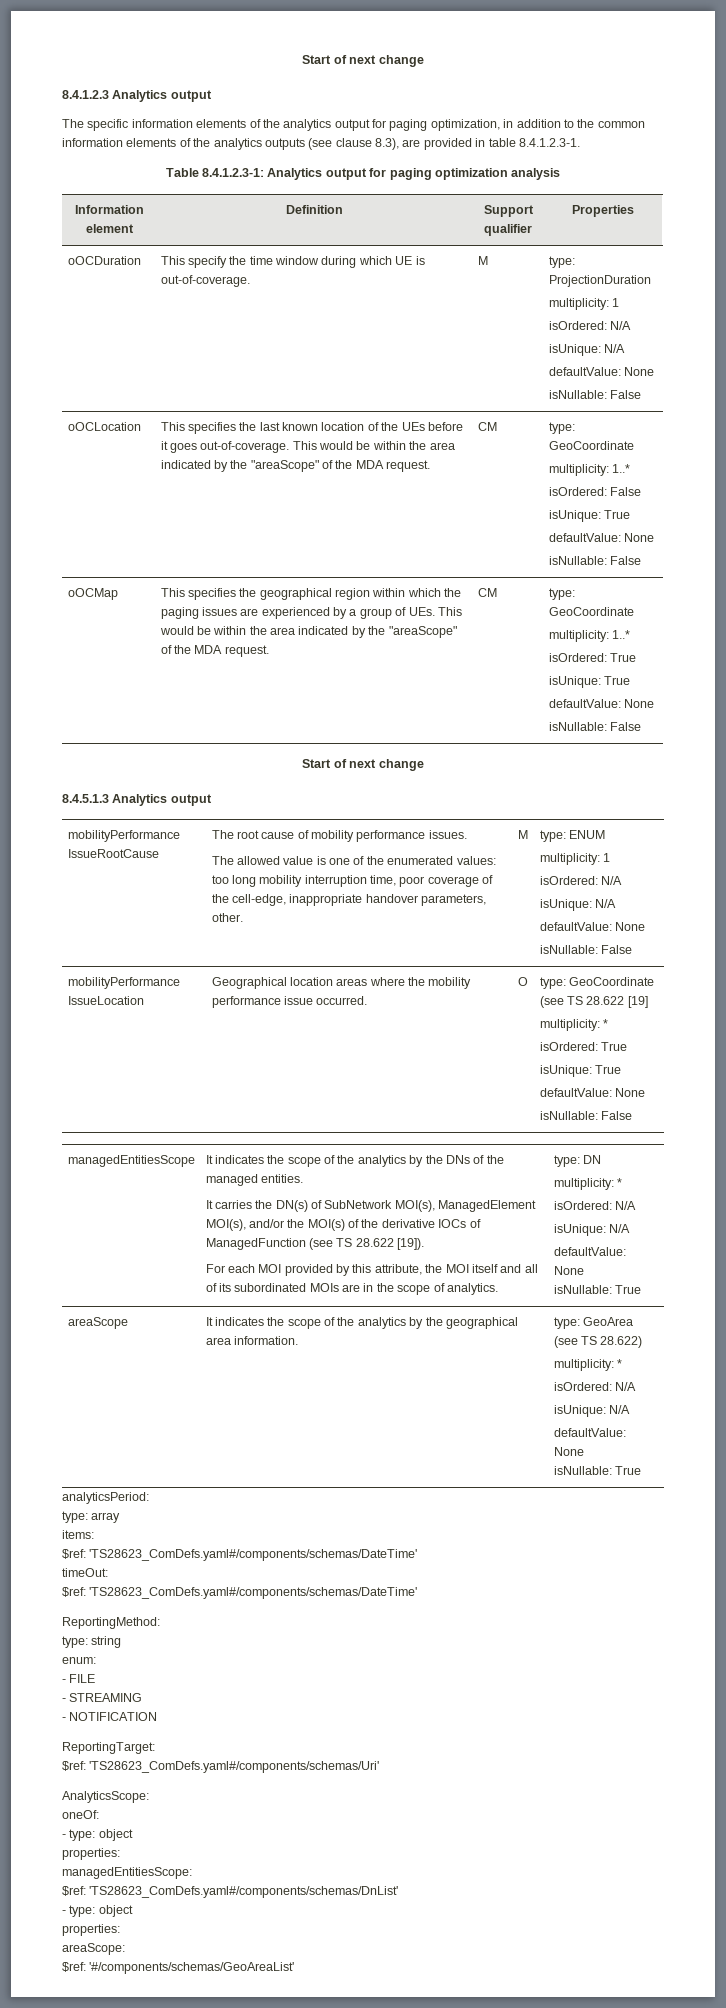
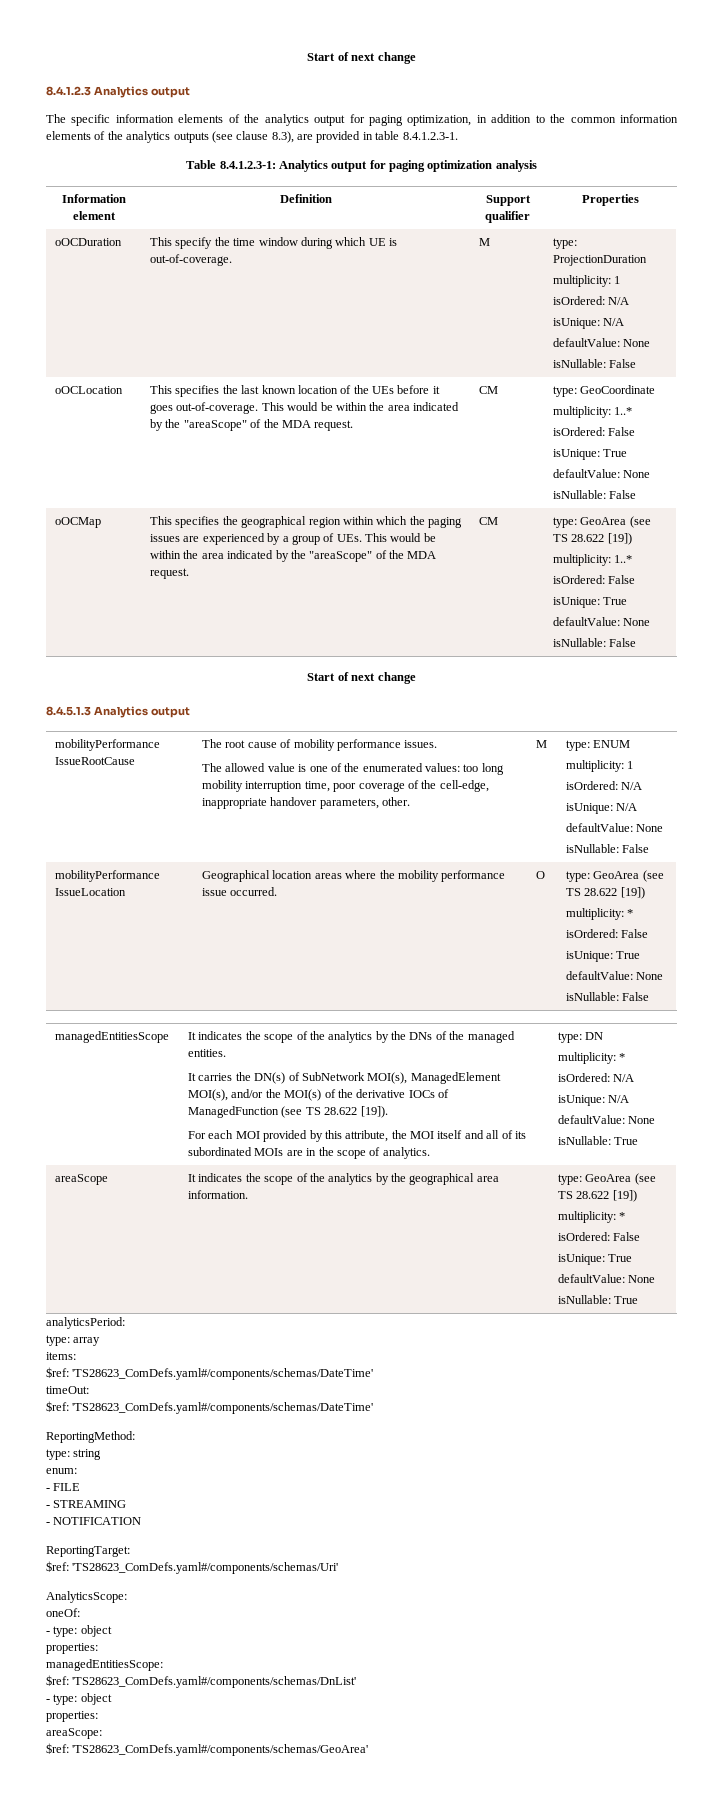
[548,607,634,616] [548,630,630,642] [548,653,636,662] GeoCoordinate // multiplicity: 1..* // isOrdered: True -> [580,516,651,528] [553,533,632,545] [553,554,633,566] [553,575,636,584] GeoArea (see TS 28.622 [19]) // multiplicity: 1..* // isOrdered: False
[568,977,654,986] [539,996,648,1008] [539,1019,608,1031] [539,1042,627,1051] GeoCoordinate (see TS 28.622 [19] // multiplicity: * // isOrdered: True -> [593,870,664,882] [566,887,645,899] [566,908,634,920] [566,929,649,938] GeoArea (see TS 28.622 [19]) // multiplicity: * // isOrdered: False
[600,1336,643,1348] [553,1359,622,1371] [553,1382,636,1391] [553,1405,630,1417] 28.622) // multiplicity: * // isOrdered: N/A // isUnique: N/A -> [576,1190,637,1202] [558,1211,626,1223] [558,1232,641,1241] [558,1254,633,1265] 28.622 [19]) // multiplicity: * // isOrdered: False // isUnique: True
[89,1962,295,1974] '#/components/schemas/GeoAreaList' -> [72,1744,369,1756] 'TS28623_ComDefs.yaml#/components/schemas/GeoArea'

